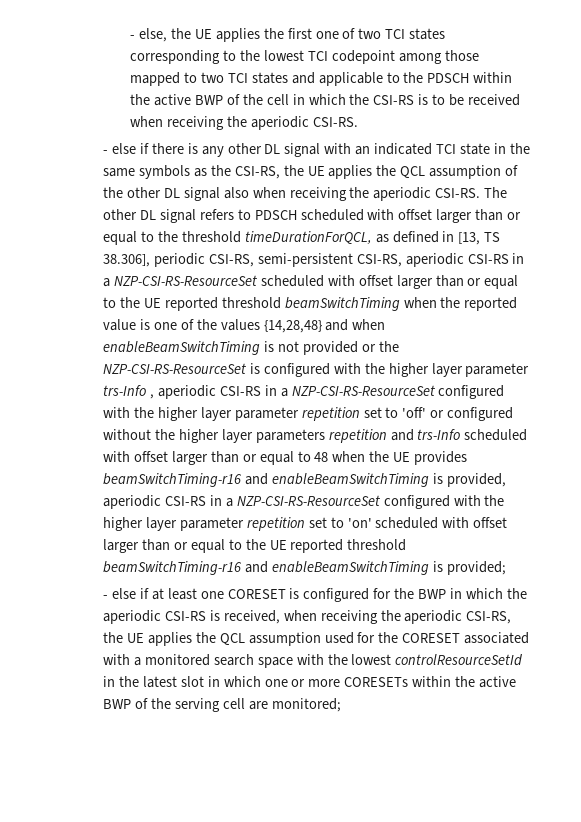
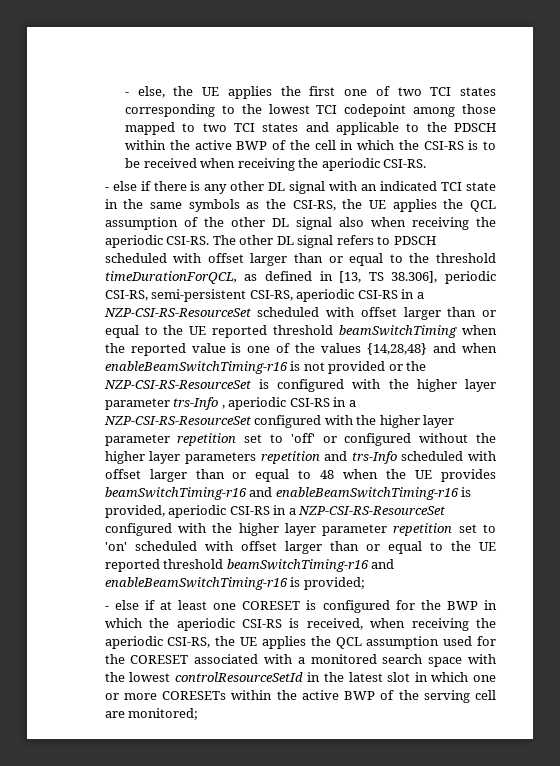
[103,341,261,355] enableBeamSwitchTiming -> [104,361,288,374] enableBeamSwitchTiming-r16
[271,473,429,487] enableBeamSwitchTiming -> [275,487,459,500] enableBeamSwitchTiming-r16
[271,561,429,575] enableBeamSwitchTiming -> [104,577,288,590] enableBeamSwitchTiming-r16

